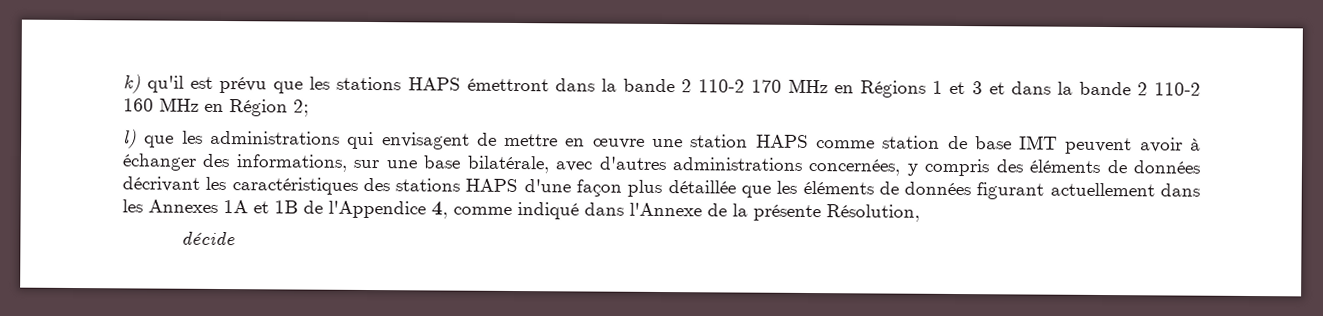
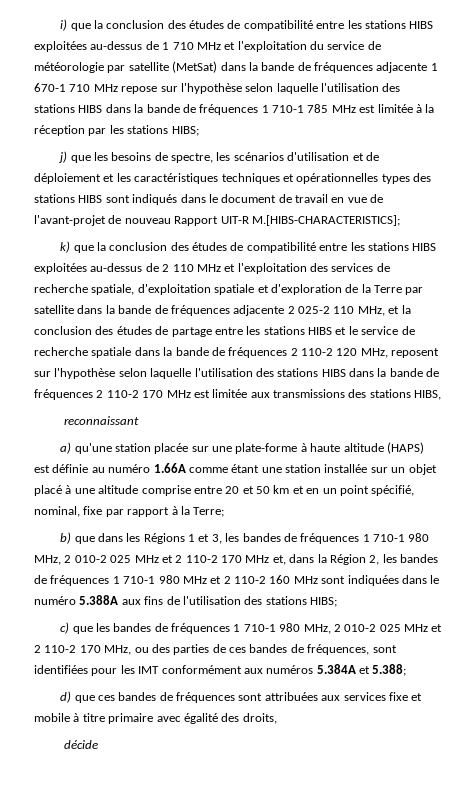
[123,74,1202,98] [123,97,309,117] [123,129,1201,155] [122,153,1200,177] [122,176,1200,200] [122,199,920,222] k) qu'il est prévu que les stations HAPS émettront dans la bande 2 110-2 170 MHz en Régions 1 et 3 et dans la bande 2 110-2 160 MHz en Région 2; // l) que les administrations qui envisagent de mettre en œuvre une station HAPS comme station de base IMT peuvent avoir à échanger des informations, sur une base bilatérale, avec d'autres administrations concernées, y compris des éléments de données décrivant les caractéristiques des stations HAPS d'une façon plus détaillée que les éléments de données figurant actuellement dans les Annexes 1A et 1B de l'Appendice 4, comme indiqué dans l'Annexe de la présente Résolution, -> [60,19,434,31] [34,41,381,52] [34,61,438,73] [34,83,401,94] [34,104,435,115] [34,125,199,136] [59,151,379,163] [34,173,431,184] [34,194,384,205] [34,215,400,226] [60,241,437,253] [34,263,390,274] [34,284,424,295] [34,305,411,316] [34,326,415,337] [34,347,440,358] [34,368,440,379] [34,389,442,400] [63,416,139,425] [60,442,424,454] [34,463,437,475] [34,485,415,496] [34,506,225,517] [60,532,430,544] [34,554,438,565] [34,575,440,586] [34,595,337,607] [60,622,443,634] [34,644,397,655] [34,664,407,676] [60,691,423,703] [34,713,277,724] i) que la conclusion des études de compatibilité entre les stations HIBS exploitées au-dessus de 1 710 MHz et l'exploitation du service de météorologie par satellite (MetSat) dans la bande de fréquences adjacente 1 670-1 710 MHz repose sur l'hypothèse selon laquelle l'utilisation des stations HIBS dans la bande de fréquences 1 710-1 785 MHz est limitée à la réception par les stations HIBS; // j) que les besoins de spectre, les scénarios d'utilisation et de déploiement et les caractéristiques techniques et opérationnelles types des stations HIBS sont indiqués dans le document de travail en vue de l'avant-projet de nouveau Rapport UIT-R M.[HIBS-CHARACTERISTICS]; // k) que la conclusion des études de compatibilité entre les stations HIBS exploitées au-dessus de 2 110 MHz et l'exploitation des services de recherche spatiale, d'exploitation spatiale et d'exploration de la Terre par satellite dans la bande de fréquences adjacente 2 025-2 110 MHz, et la conclusion des études de partage entre les stations HIBS et le service de recherche spatiale dans la bande de fréquences 2 110-2 120 MHz, reposent sur l'hypothèse selon laquelle l'utilisation des stations HIBS dans la bande de fréquences 2 110-2 170 MHz est limitée aux transmissions des stations HIBS, // reconnaissant // a) qu'une station placée sur une plate-forme à haute altitude (HAPS) est définie au numéro 1.66A comme étant une station installée sur un objet placé à une altitude comprise entre 20 et 50 km et en un point spécifié, nominal, fixe par rapport à la Terre; // b) que dans les Régions 1 et 3, les bandes de fréquences 1 710-1 980 MHz, 2 010-2 025 MHz et 2 110-2 170 MHz et, dans la Région 2, les bandes de fréquences 1 710-1 980 MHz et 2 110-2 160 MHz sont indiquées dans le numéro 5.388A aux fins de l'utilisation des stations HIBS; // c) que les bandes de fréquences 1 710-1 980 MHz, 2 010-2 025 MHz et 2 110-2 170 MHz, ou des parties de ces bandes de fréquences, sont identifiées pour les IMT conformément aux numéros 5.384A et 5.388; // d) que ces bandes de fréquences sont attribuées aux services fixe et mobile à titre primaire avec égalité des droits,

